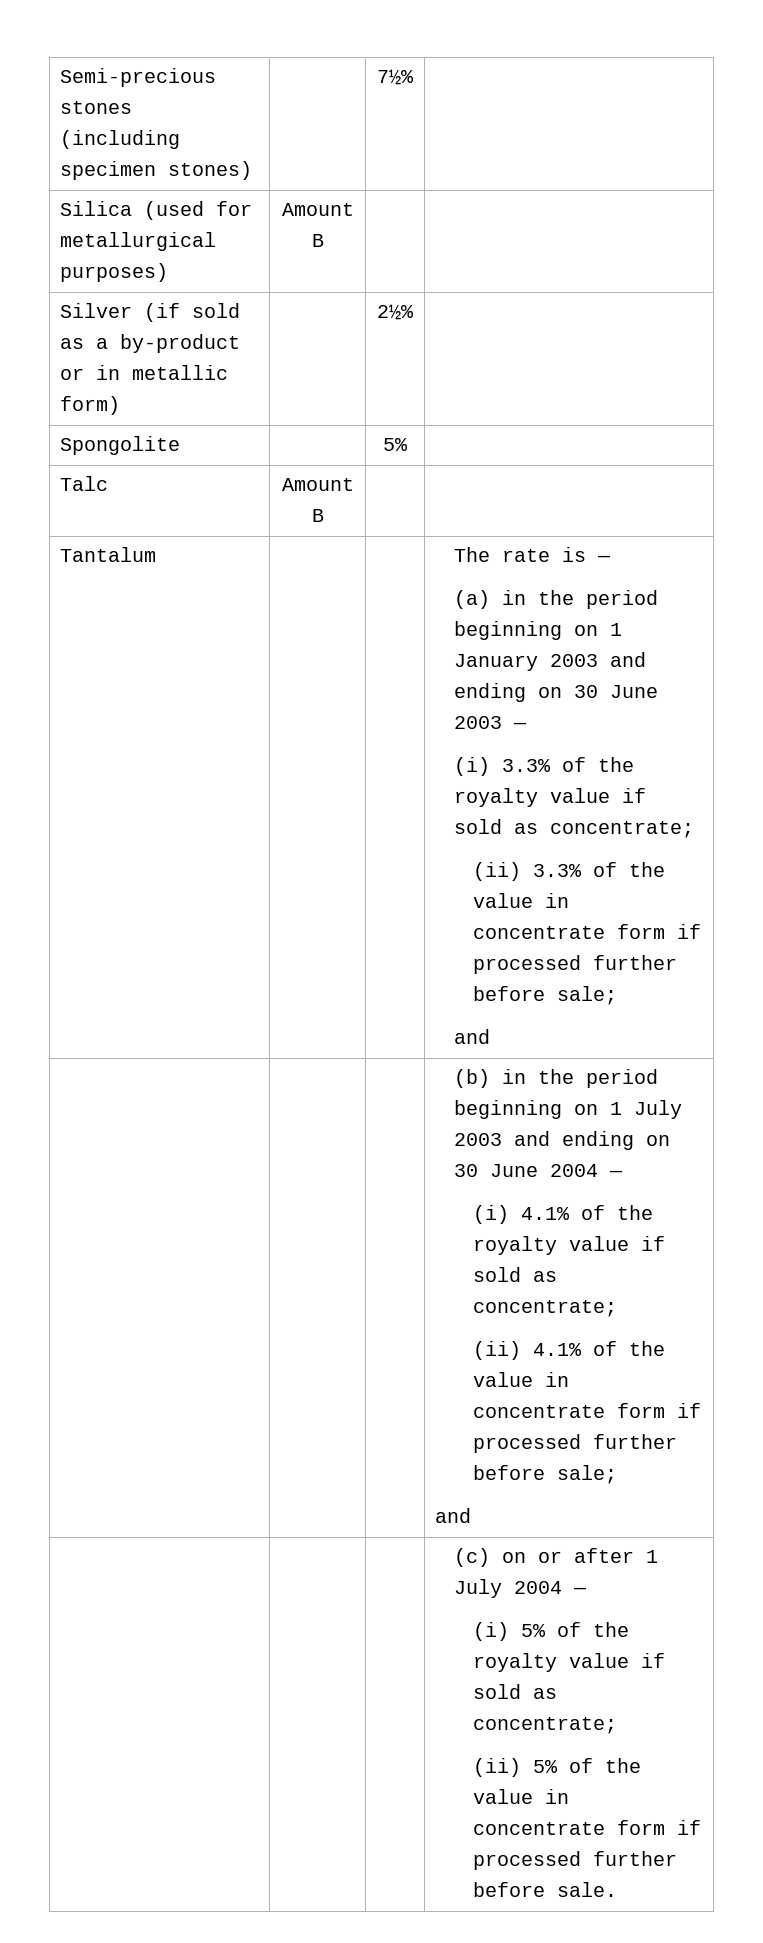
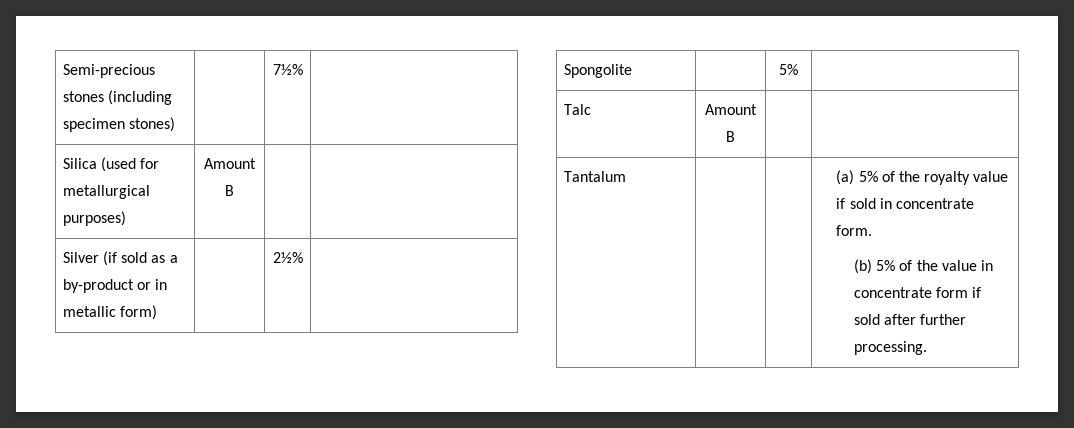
[453,547,611,562] [453,590,658,609] [453,621,622,640] [453,652,646,671] [453,683,658,702] [453,716,527,729] [453,757,634,776] [453,788,646,807] [453,819,694,838] [472,862,665,881] [472,893,569,908] [472,924,701,939] [472,955,677,974] [472,986,617,1005] [453,1029,490,1044] [453,1069,658,1088] [453,1100,682,1119] [453,1131,670,1150] [453,1164,623,1177] [472,1205,653,1224] [472,1236,665,1255] [472,1267,557,1282] [472,1300,617,1317] [472,1341,665,1360] [472,1372,569,1387] [472,1403,701,1418] [472,1434,677,1453] [472,1465,617,1484] [434,1508,471,1523] [453,1548,658,1567] [453,1579,587,1598] [472,1622,509,1641] The rate is — // (a) in the period beginning on 1 January 2003 and ending on 30 June 2003 — // (i) 3.3% of the royalty value if sold as concentrate; // (ii) 3.3% of the value in concentrate form if processed further before sale; // and // | | | (b) in the period beginning on 1 July 2003 and ending on 30 June 2004 — // (i) 4.1% of the royalty value if sold as concentrate; // (ii) 4.1% of the value in concentrate form if processed further before sale; // and // | | | (c) on or after 1 July 2004 — // (i) -> [836,170,855,185] (a)
[532,1688,557,1699] [472,1717,617,1734] [472,1758,521,1777] as concentrate; // (ii) -> [879,198,974,209] [836,225,873,236] [853,259,872,274] in concentrate form. // (b)
[472,1851,677,1870] [472,1882,617,1897] processed further before sale. -> [853,314,967,325] [853,341,927,355] sold after further processing.

